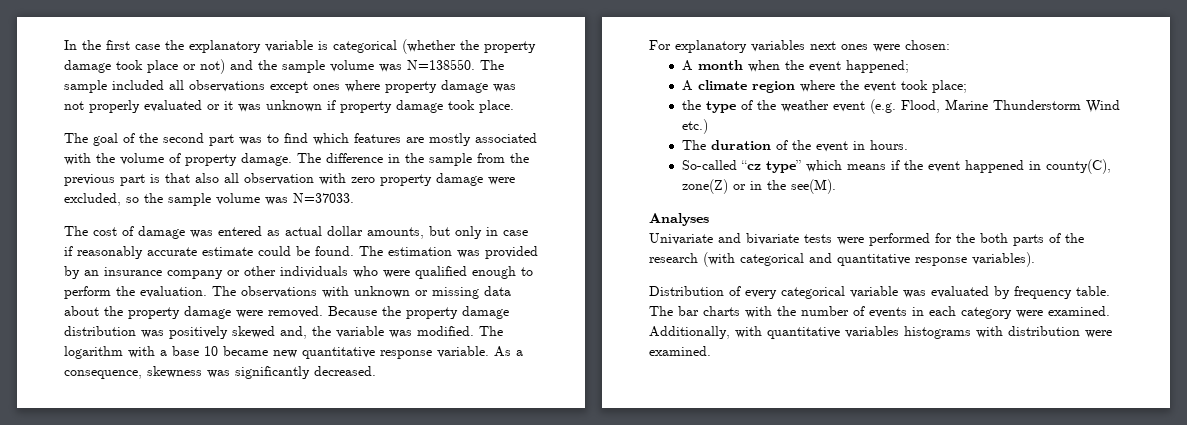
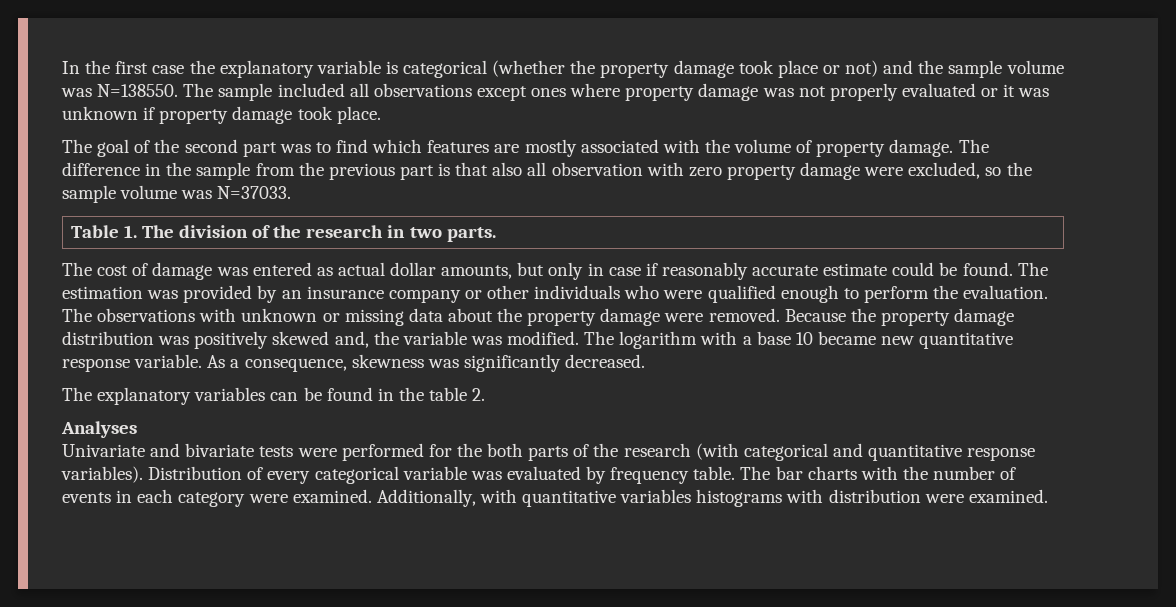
(354, 198) none -> [70,225,496,242] // Table 1. The division of the research in two parts.
[649,40,671,50] For -> [62,387,92,401] The
[810,40,950,52] [681,60,909,73] [681,80,967,93] [681,99,1120,114] [681,119,708,134] [681,140,908,152] [681,159,1111,174] [681,179,836,194] next ones were chosen: // A month when the event happened; // A climate region where the event took place; // the type of the weather event (e.g. Flood, Marine Thunderstorm Wind etc.) // The duration of the event in hours. // So-called “cz type” which means if the event happened in county(C), zone(Z) or in the see(M). -> [270,387,486,401] can be found in the table 2.
(1035, 259) // -> (143, 474) none

